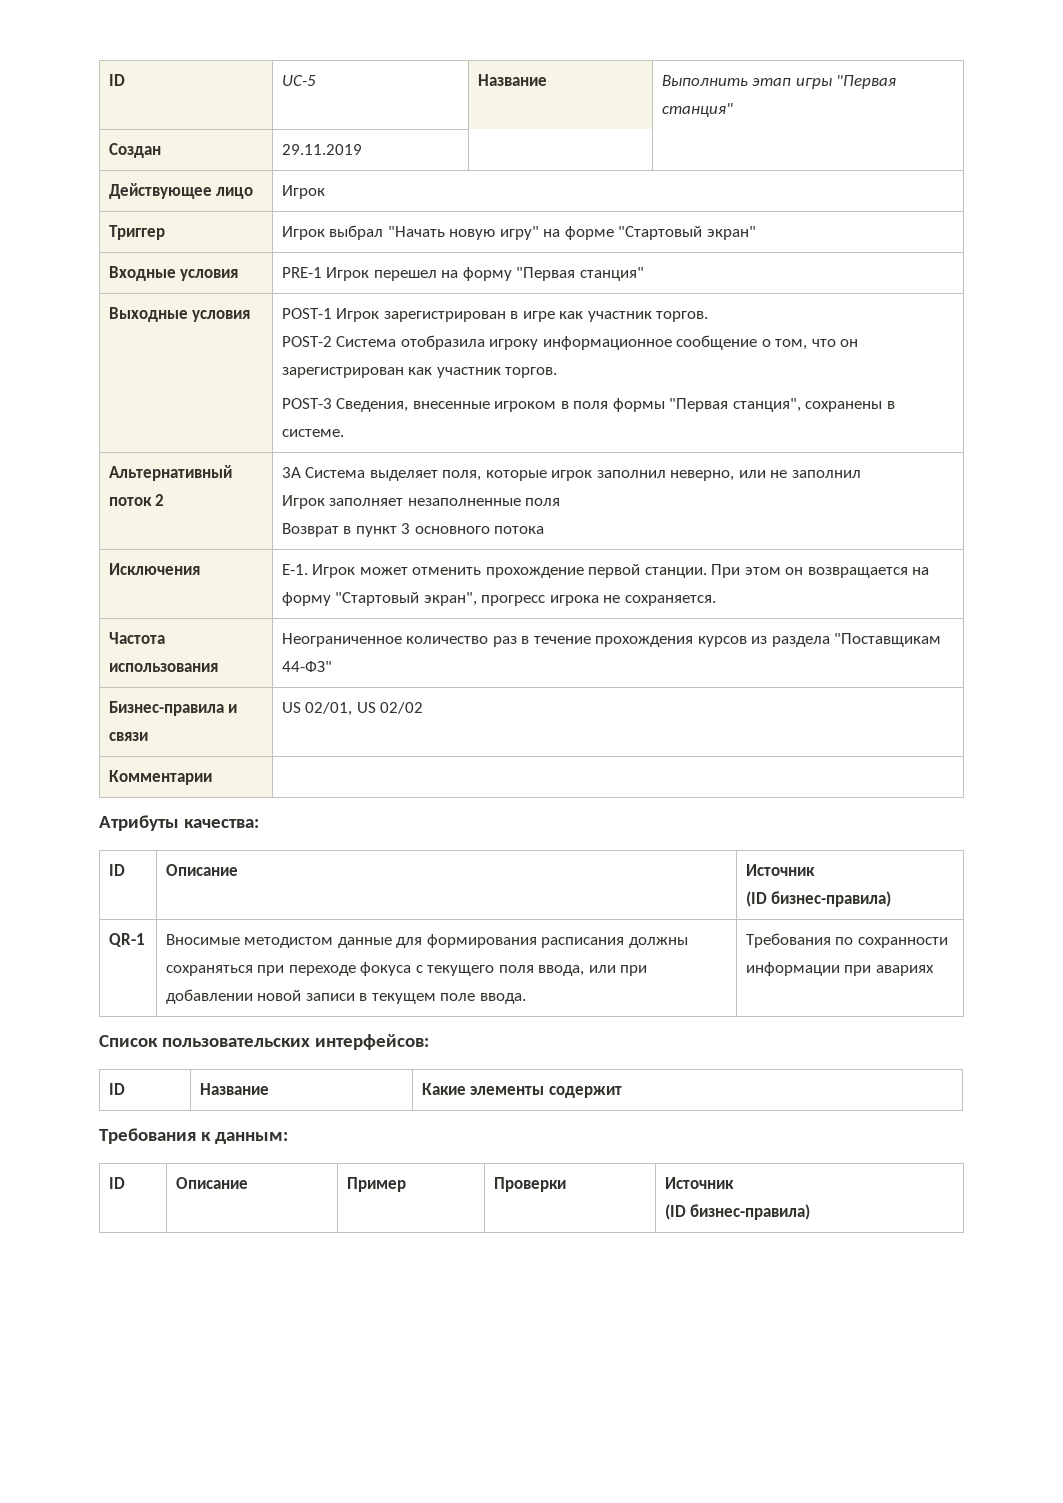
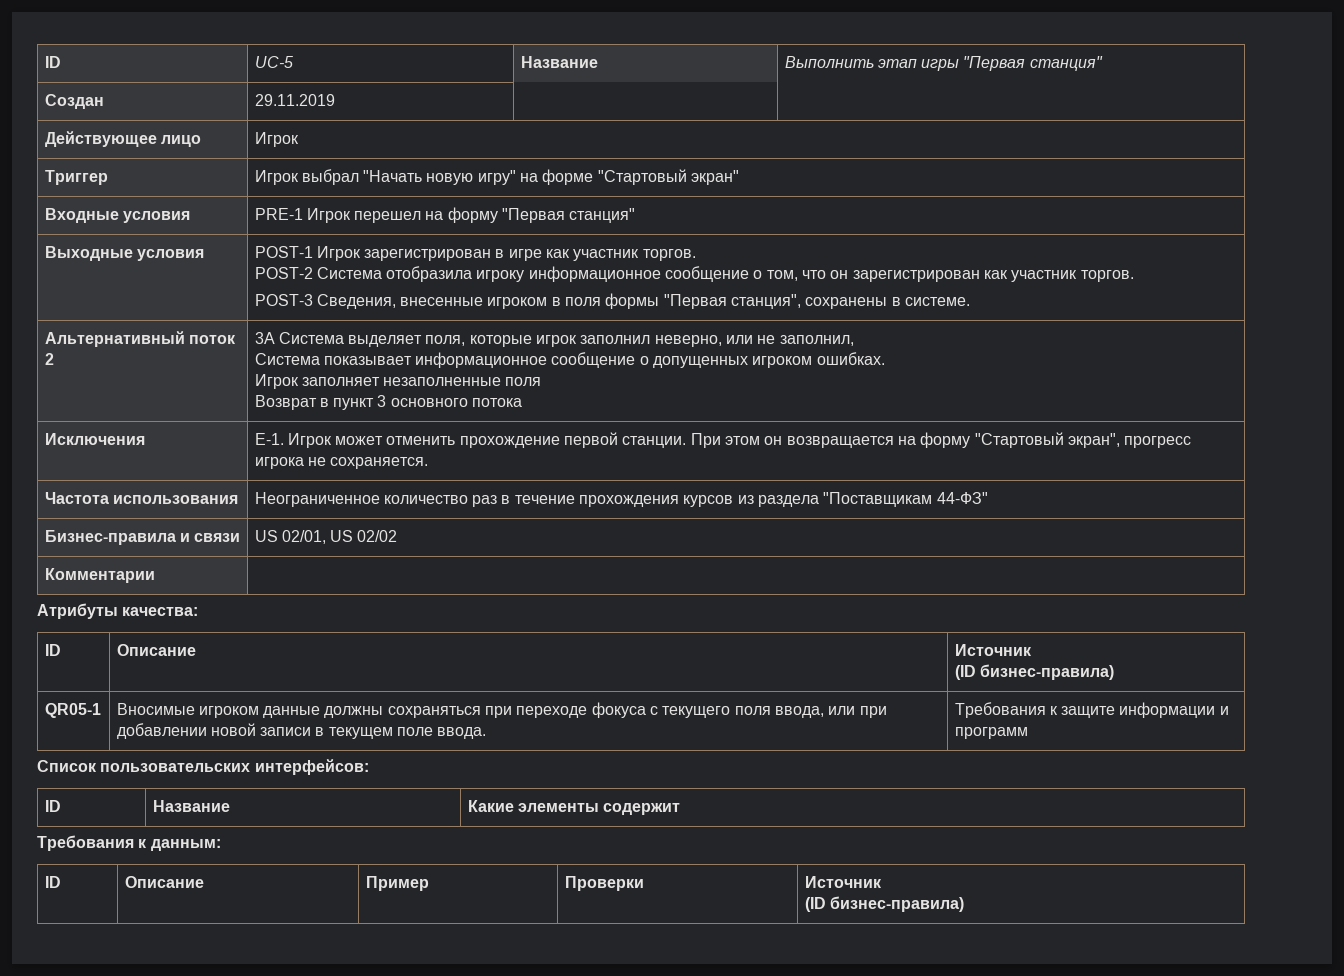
[791,470,861,478] заполнил -> [779,335,854,346] [254,352,885,368] заполнил, // Система показывает информационное сообщение о допущенных игроком ошибках.
[109,933,146,947] QR-1 -> [44,703,101,718] QR05-1
[244,934,625,948] методистом данные для формирования расписания -> [198,706,321,718] игроком данные
[835,937,948,948] [746,962,934,976] по сохранности информации при авариях -> [1049,702,1229,718] [954,727,1028,739] к защите информации и программ

